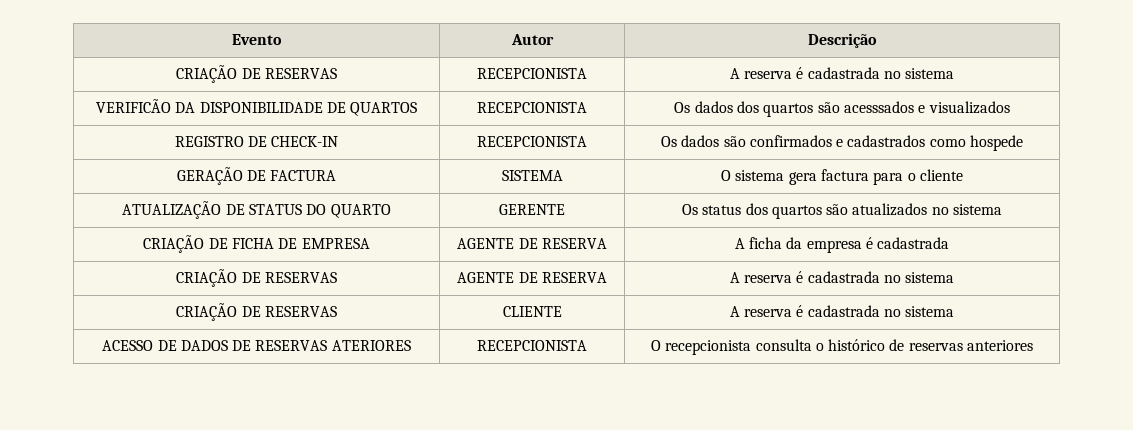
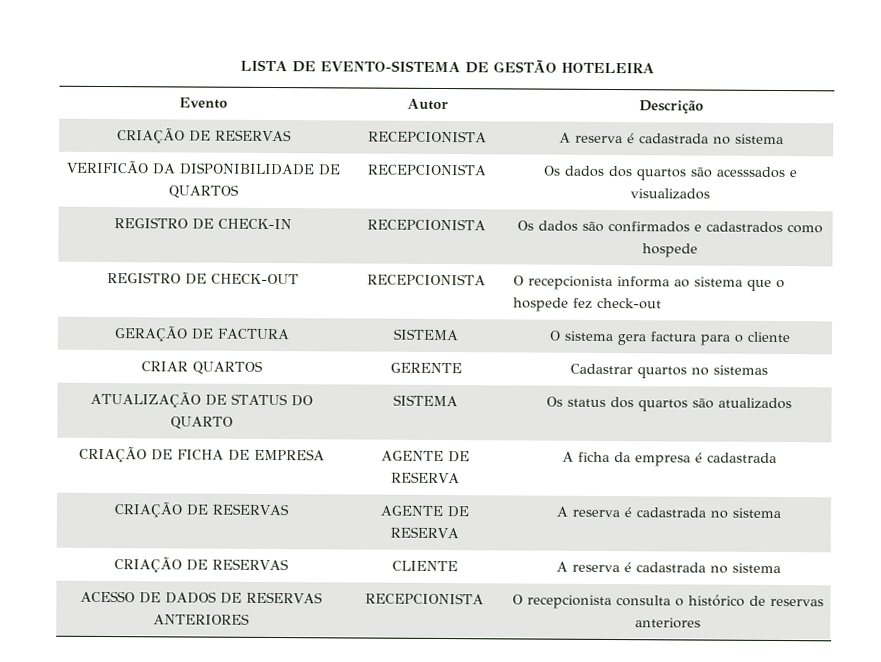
(232, 39) none -> [239,59,655,74] LISTA DE EVENTO-SISTEMA DE GESTÃO HOTELEIRA //
(1024, 143) none -> [106,272,299,285] [367,273,487,286] [512,275,785,291] [512,297,662,312] // REGISTRO DE CHECK-OUT | RECEPCIONISTA | O recepcionista informa ao sistema que o hospede fez check-out
(963, 175) none -> [141,360,263,375] [389,362,462,374] [570,363,768,379] // CRIAR QUARTOS | GERENTE | Cadastrar quartos no sistemas
[499,204,565,215] GERENTE -> [393,394,458,407] SISTEMA
[931,204,1003,215] no sistema -> (792, 403) none
[331,340,411,351] ATERIORES -> [152,613,250,625] ANTERIORES

